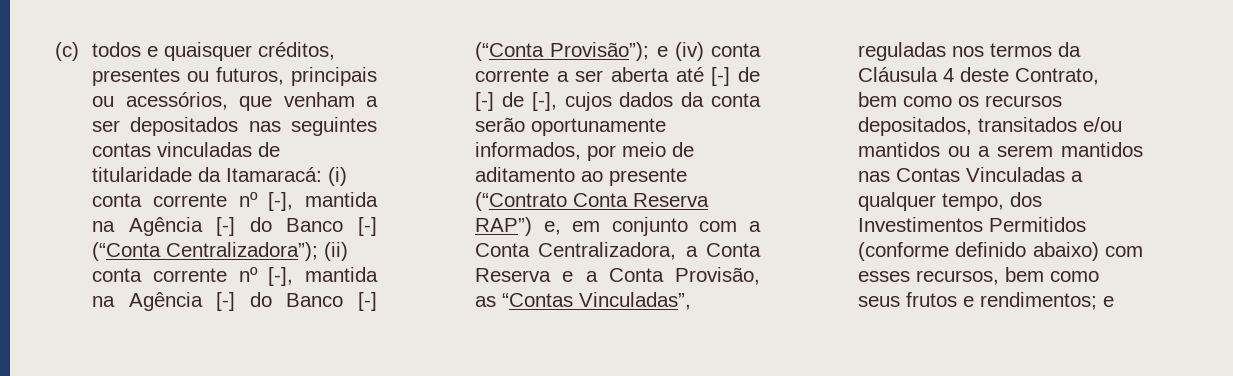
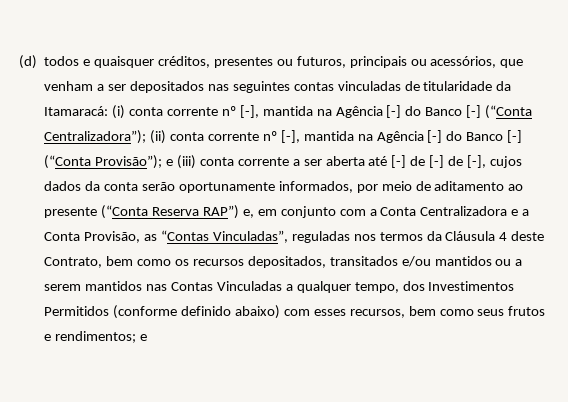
[55,42,79,61] (c) -> [19,55,37,69] (d)
[674,42,704,61] (iv) -> [176,155,196,169] (iii)
[475,192,629,211] (“Contrato Conta -> [101,205,149,219] (“Conta
[538,242,761,260] [475,268,552,282] Centralizadora, a Conta Reserva -> [420,206,508,216] Centralizadora

